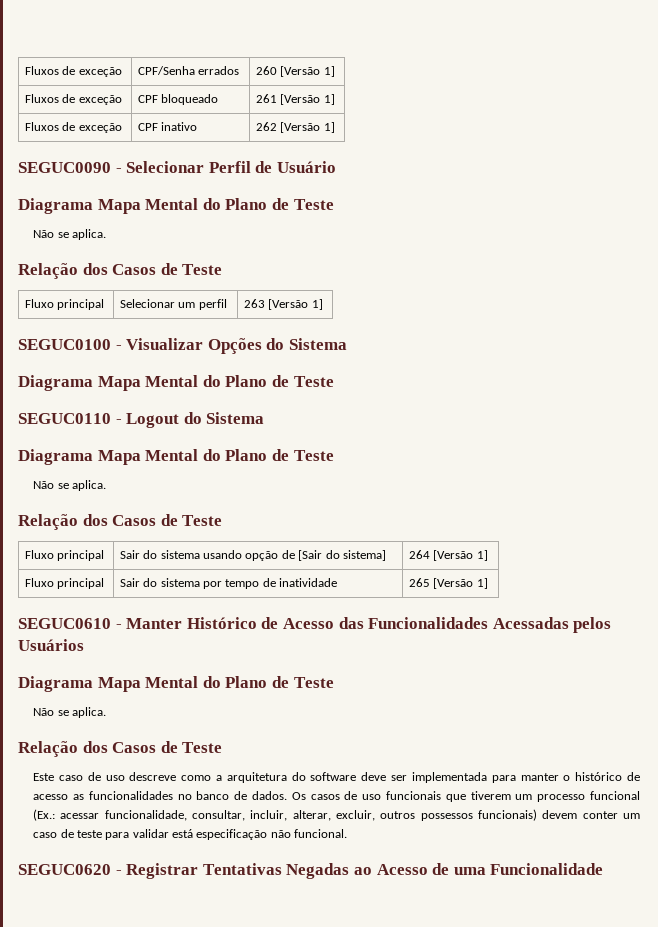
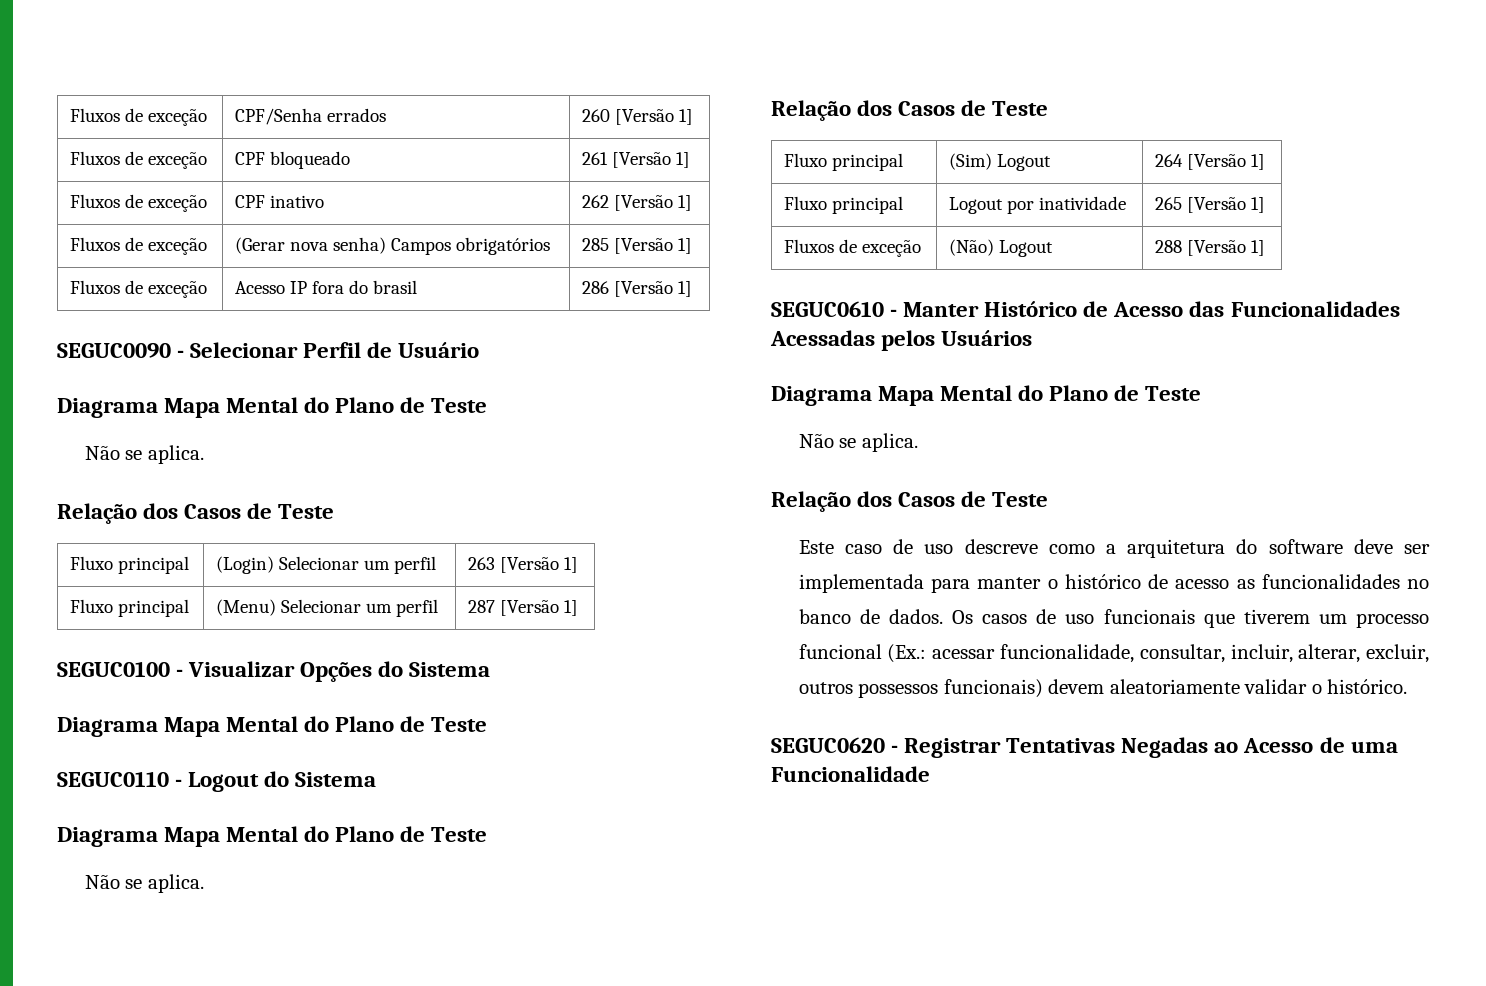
(335, 127) none -> [69,237,207,255] [234,237,550,255] [581,238,692,254] [69,280,207,298] [234,280,417,294] [581,281,692,297] // Fluxos de exceção | (Gerar nova senha) Campos obrigatórios | 285 [Versão 1] // Fluxos de exceção | Acesso IP fora do brasil | 286 [Versão 1]
(105, 304) none -> [215,556,274,574] (Login)
(323, 304) none -> [69,599,189,617] [215,599,438,617] [467,600,578,616] // Fluxo principal | (Menu) Selecionar um perfil | 287 [Versão 1]
[119,550,386,561] Sair do sistema usando opção de [Sair do sistema] -> [948,153,1051,171] (Sim) Logout
[119,578,338,589] [408,578,430,587] Sair do sistema por tempo de inatividade | 265 -> [948,196,1126,214] [1154,197,1265,213] [783,239,921,257] [948,239,1053,257] [1154,240,1182,253] Logout por inatividade | 265 [Versão 1] // Fluxos de exceção | (Não) Logout | 288
[582,811,641,819] [33,829,348,840] conter um caso de teste para validar está especificação não funcional. -> [1109,679,1408,694] aleatoriamente validar o histórico.

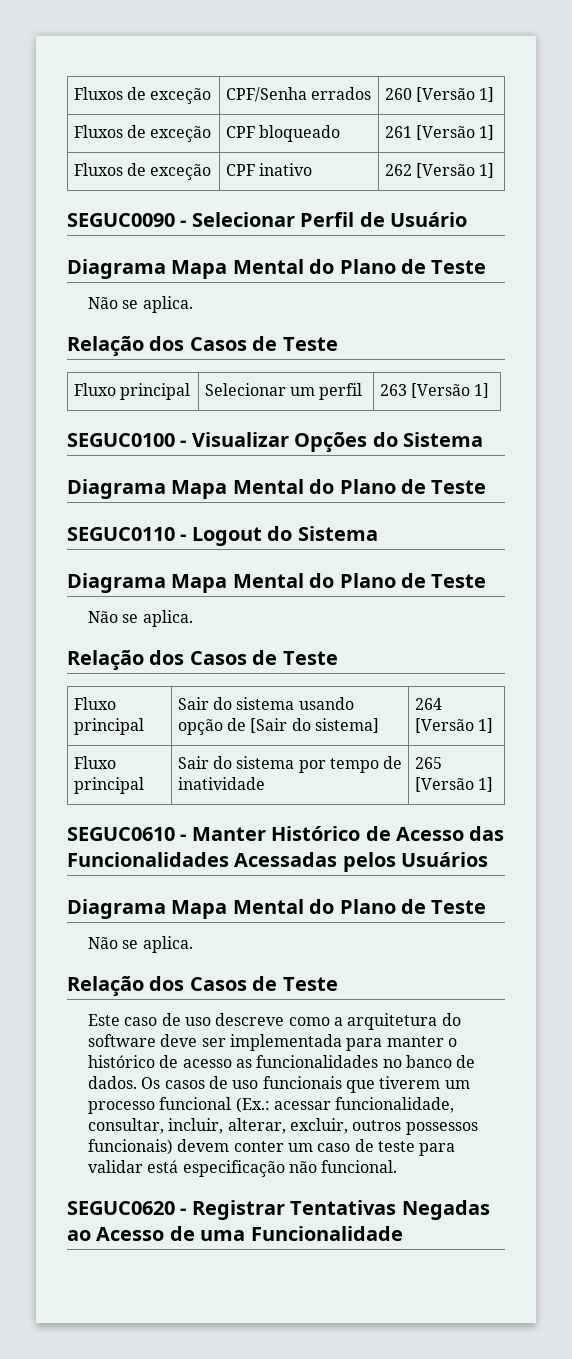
[69,237,207,255] [234,237,550,255] [581,238,692,254] [69,280,207,298] [234,280,417,294] [581,281,692,297] // Fluxos de exceção | (Gerar nova senha) Campos obrigatórios | 285 [Versão 1] // Fluxos de exceção | Acesso IP fora do brasil | 286 [Versão 1] -> (495, 170) none
[215,556,274,574] (Login) -> (191, 391) none
[69,599,189,617] [215,599,438,617] [467,600,578,616] // Fluxo principal | (Menu) Selecionar um perfil | 287 [Versão 1] -> (490, 390) none
[948,153,1051,171] (Sim) Logout -> [177,697,354,710] [177,718,379,735] Sair do sistema usando opção de [Sair do sistema]
[948,196,1126,214] [1154,197,1265,213] [783,239,921,257] [948,239,1053,257] [1154,240,1182,253] Logout por inatividade | 265 [Versão 1] // Fluxos de exceção | (Não) Logout | 288 -> [177,756,403,773] [177,777,265,790] [414,757,442,769] Sair do sistema por tempo de inatividade | 265
[1109,679,1408,694] aleatoriamente validar o histórico. -> [233,1139,456,1156] [88,1160,398,1177] conter um caso de teste para validar está especificação não funcional.

